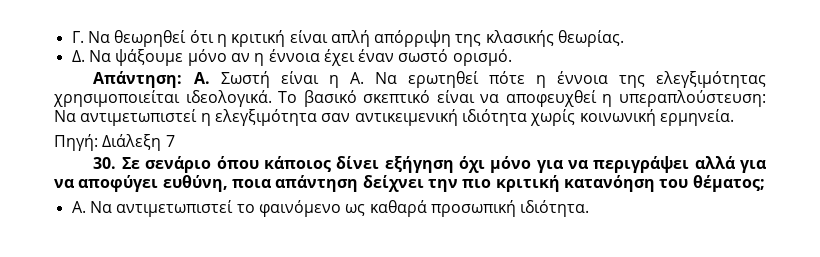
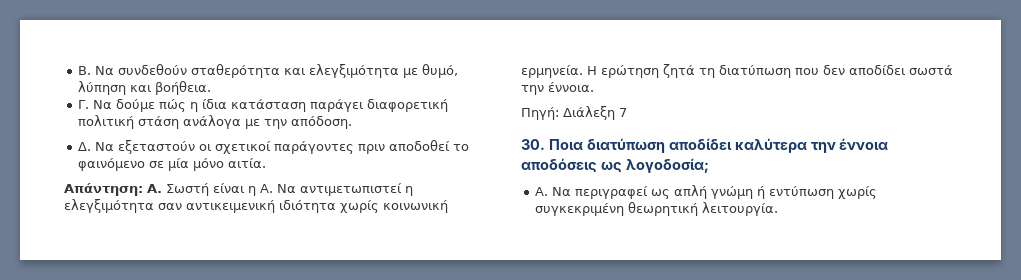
[71,30,625,47] [71,49,512,66] Γ. Να θεωρηθεί ότι η κριτική είναι απλή απόρριψη της κλασικής θεωρίας. // Δ. Να ψάξουμε μόνο αν η έννοια έχει έναν σωστό ορισμό. -> [78,64,459,78] [78,81,212,95] [78,99,449,112] [78,115,353,129] [78,140,470,154] [78,158,267,171] Β. Να συνδεθούν σταθερότητα και ελεγξιμότητα με θυμό, λύπηση και βοήθεια. // Γ. Να δούμε πώς η ίδια κατάσταση παράγει διαφορετική πολιτική στάση ανάλογα με την απόδοση. // Δ. Να εξεταστούν οι σχετικοί παράγοντες πριν αποδοθεί το φαινόμενο σε μία μόνο αιτία.
[407,71,766,88] [53,90,766,107] [54,110,76,122] ερωτηθεί πότε η έννοια της ελεγξιμότητας χρησιμοποιείται ιδεολογικά. Το βασικό σκεπτικό είναι να αποφευχθεί η υπεραπλούστευση: Να -> (296, 188) none
[54,134,175,151] [93,156,766,173] [54,175,765,192] [71,200,590,217] // Πηγή: Διάλεξη 7 // 30. Σε σενάριο όπου κάποιος δίνει εξήγηση όχι μόνο για να περιγράψει αλλά για να αποφύγει ευθύνη, ποια απάντηση δείχνει την πιο κριτική κατανόηση του θέματος; // Α. Να αντιμετωπιστεί το φαινόμενο ως καθαρά προσωπική ιδιότητα. -> [587,64,953,78] [521,82,594,95] [521,106,627,120] [521,138,889,153] [521,158,709,173] [535,185,878,199] [535,202,779,216] Η ερώτηση ζητά τη διατύπωση που δεν αποδίδει σωστά την έννοια. // Πηγή: Διάλεξη 7 // 30. Ποια διατύπωση αποδίδει καλύτερα την έννοια αποδόσεις ως λογοδοσία; // Α. Να περιγραφεί ως απλή γνώμη ή εντύπωση χωρίς συγκεκριμένη θεωρητική λειτουργία.

